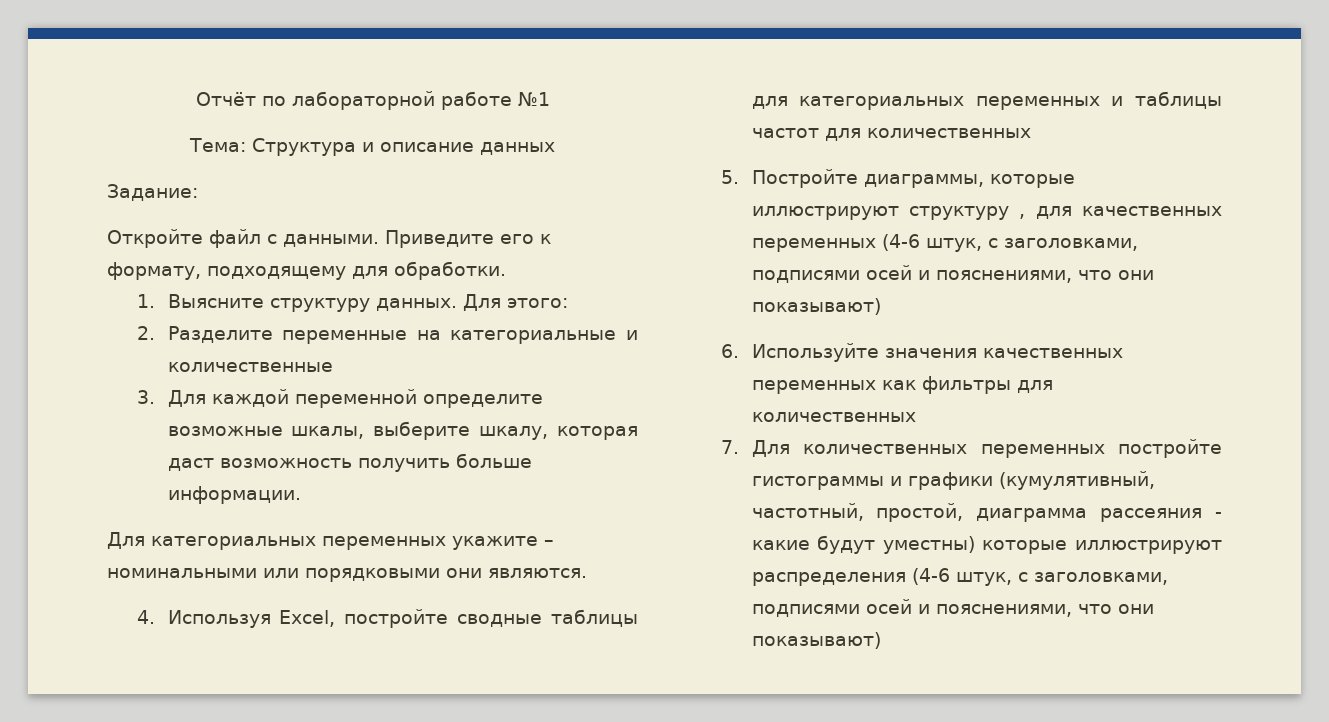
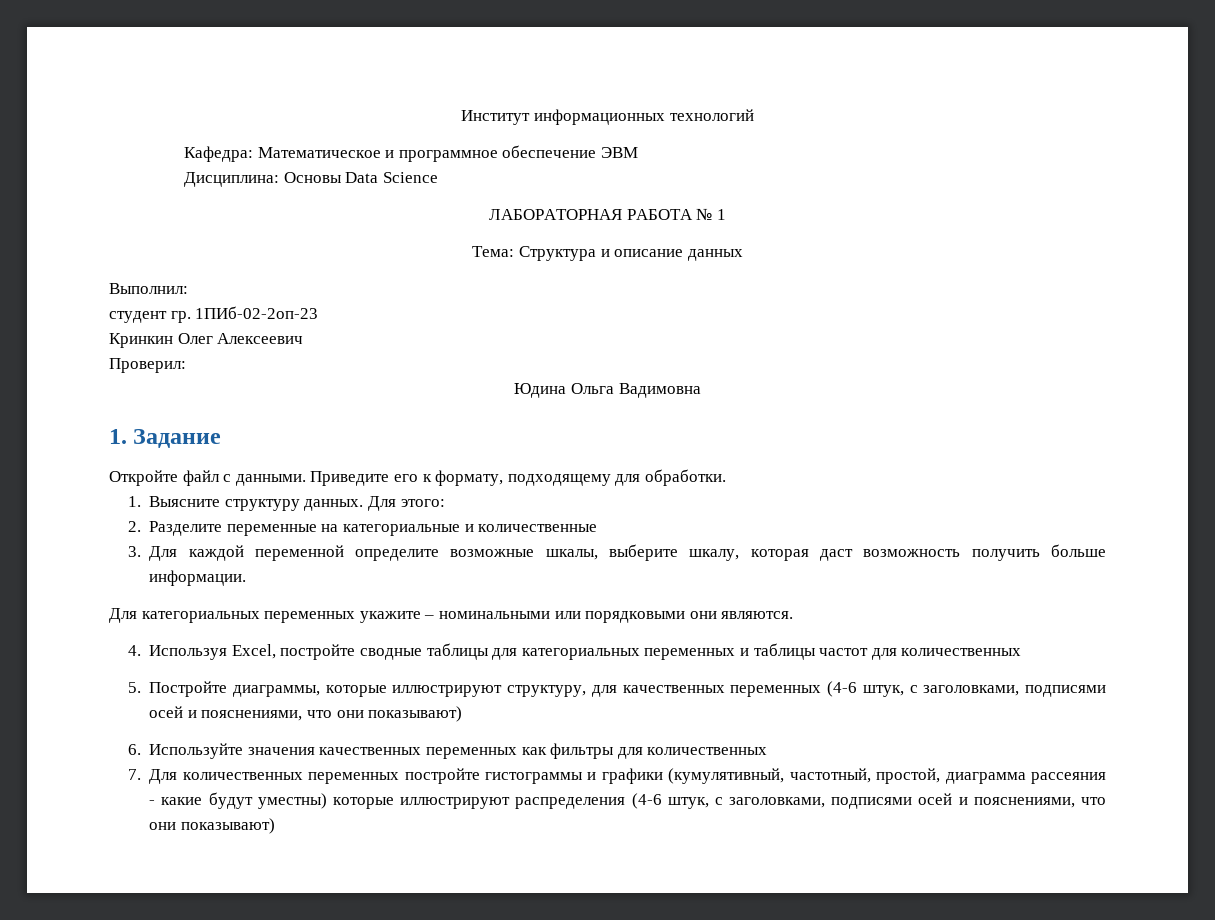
[195,91,550,110] Отчёт по лабораторной работе №1 -> [461,109,754,125] [183,145,638,162] [183,172,438,187] [489,208,726,220] Институт информационных технологий // Кафедра: Математическое и программное обеспечение ЭВМ // Дисциплина: Основы Data Science // ЛАБОРАТОРНАЯ РАБОТА № 1
[107,184,198,201] Задание: -> [109,283,188,294] [109,306,319,323] [109,333,304,348] [109,358,186,373] [514,383,701,398] [109,429,222,448] Выполнил: // студент гр. 1ПИб-02-2оп-23 // Кринкин Олег Алексеевич // Проверил: // Юдина Ольга Вадимовна // 1. Задание
[908,206,1026,220] структуру , -> [507,685,587,697] структуру,

